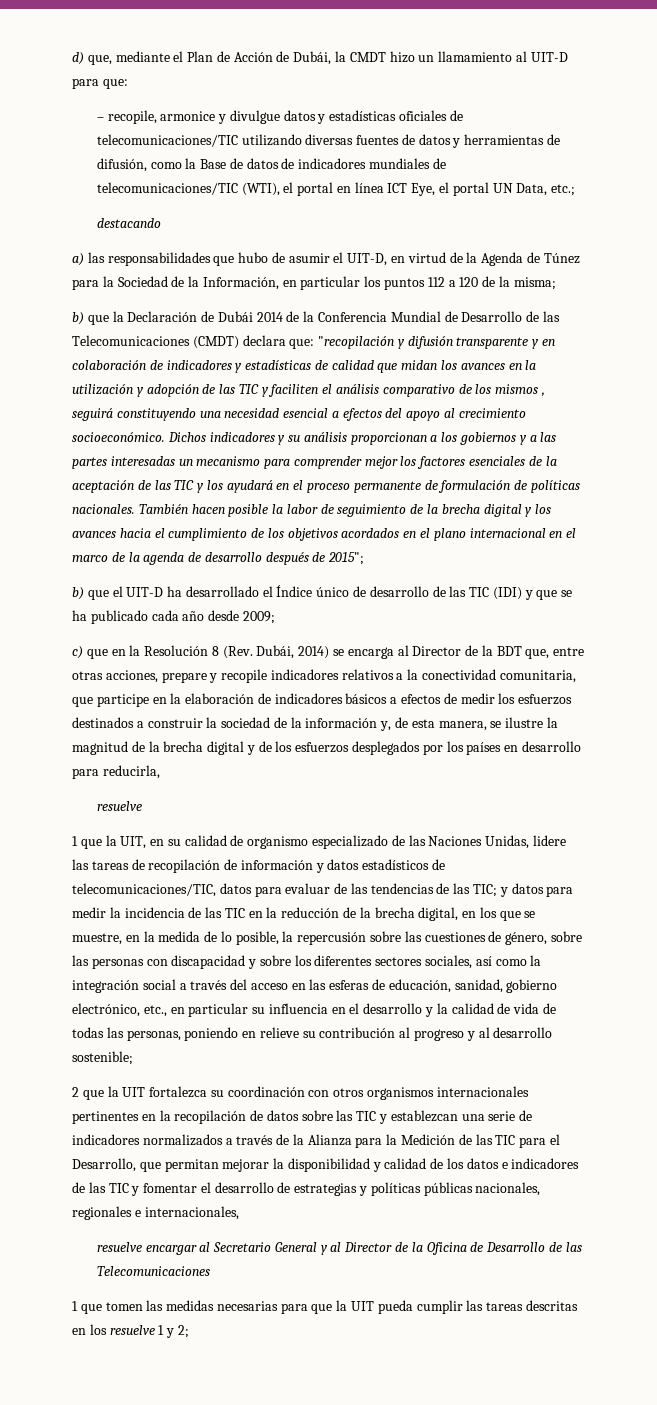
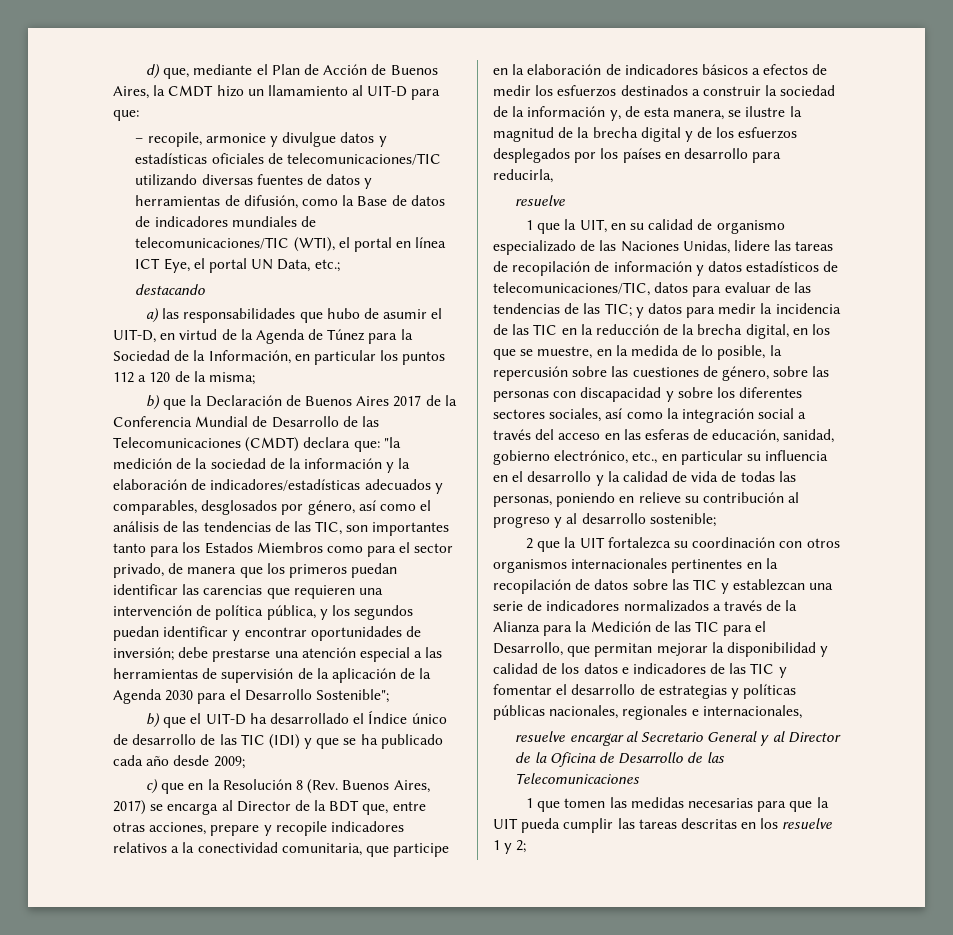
[293,51,332,65] Dubái, -> [390,65,438,75] [113,86,149,99] Buenos Aires,
[217,311,283,322] Dubái 2014 -> [304,395,422,407] Buenos Aires 2017
[318,336,556,349] [72,360,537,373] [72,384,545,397] [72,408,526,421] [72,432,557,445] [72,456,557,469] [72,480,580,493] [72,504,552,517] [72,528,577,541] [72,552,365,565] "recopilación y difusión transparente y en colaboración de indicadores y estadísticas de calidad que midan los avances en la utilización y adopción de las TIC y faciliten el análisis comparativo de los mismos , seguirá constituyendo una necesidad esencial a efectos del apoyo al crecimiento socioeconómico. Dichos indicadores y su análisis proporcionan a los gobiernos y a las partes interesadas un mecanismo para comprender mejor los factores esenciales de la aceptación de las TIC y los ayudará en el proceso permanente de formulación de políticas nacionales. También hacen posible la labor de seguimiento de la brecha digital y los avances hacia el cumplimiento de los objetivos acordados en el plano internacional en el marco de la agenda de desarrollo después de 2015"; -> [383,437,401,448] [113,458,411,473] [113,479,443,494] [113,500,432,515] [113,521,450,536] [113,542,454,557] [113,563,398,578] [113,584,383,599] [113,605,414,620] [113,626,421,641] [113,647,443,662] [113,668,432,683] [113,689,389,704] "la medición de la sociedad de la información y la elaboración de indicadores/estadísticas adecuados y comparables, desglosados por género, así como el análisis de las tendencias de las TIC, son importantes tanto para los Estados Miembros como para el sector privado, de manera que los primeros puedan identificar las carencias que requieren una intervención de política pública, y los segundos puedan identificar y encontrar oportunidades de inversión; debe prestarse una atención especial a las herramientas de supervisión de la aplicación de la Agenda 2030 para el Desarrollo Sostenible";
[256,645,330,659] Dubái, 2014) -> [342,780,430,793] [113,800,146,815] Buenos Aires, 2017)

